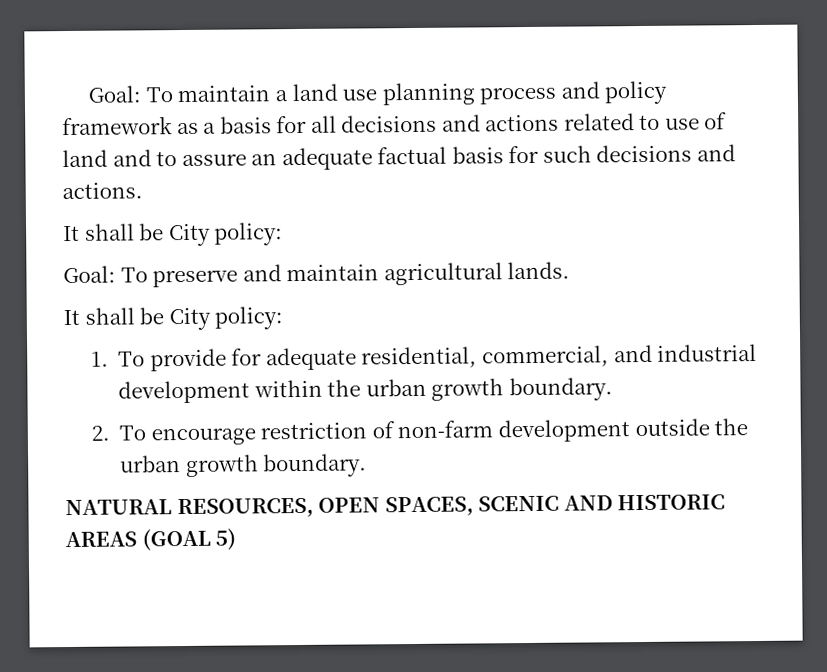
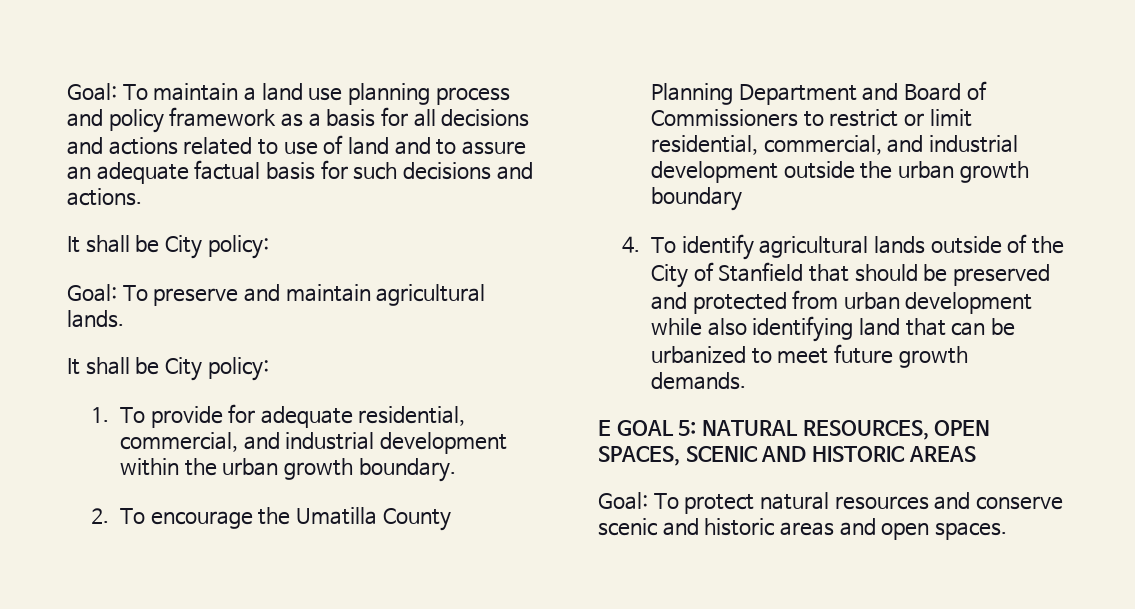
[260,420,494,440] restriction of non-farm -> [258,507,451,531] [650,81,987,105] [650,109,972,127] [650,135,1018,155] the Umatilla County Planning Department and Board of Commissioners to restrict or limit residential, commercial, and industrial
[263,453,368,478] boundary. // -> [650,187,742,211] [622,234,1064,260] [650,262,1050,288] [650,290,1033,314] [650,316,1015,342] [650,344,968,368] [650,372,746,390] [598,420,697,436] boundary // 4. To identify agricultural lands outside of the City of Stanfield that should be preserved and protected from urban development while also identifying land that can be urbanized to meet future growth demands. // E GOAL 5:
[141,528,237,552] (GOAL 5) -> [598,492,1063,514] [598,518,1007,540] // Goal: To protect natural resources and conserve scenic and historic areas and open spaces.

